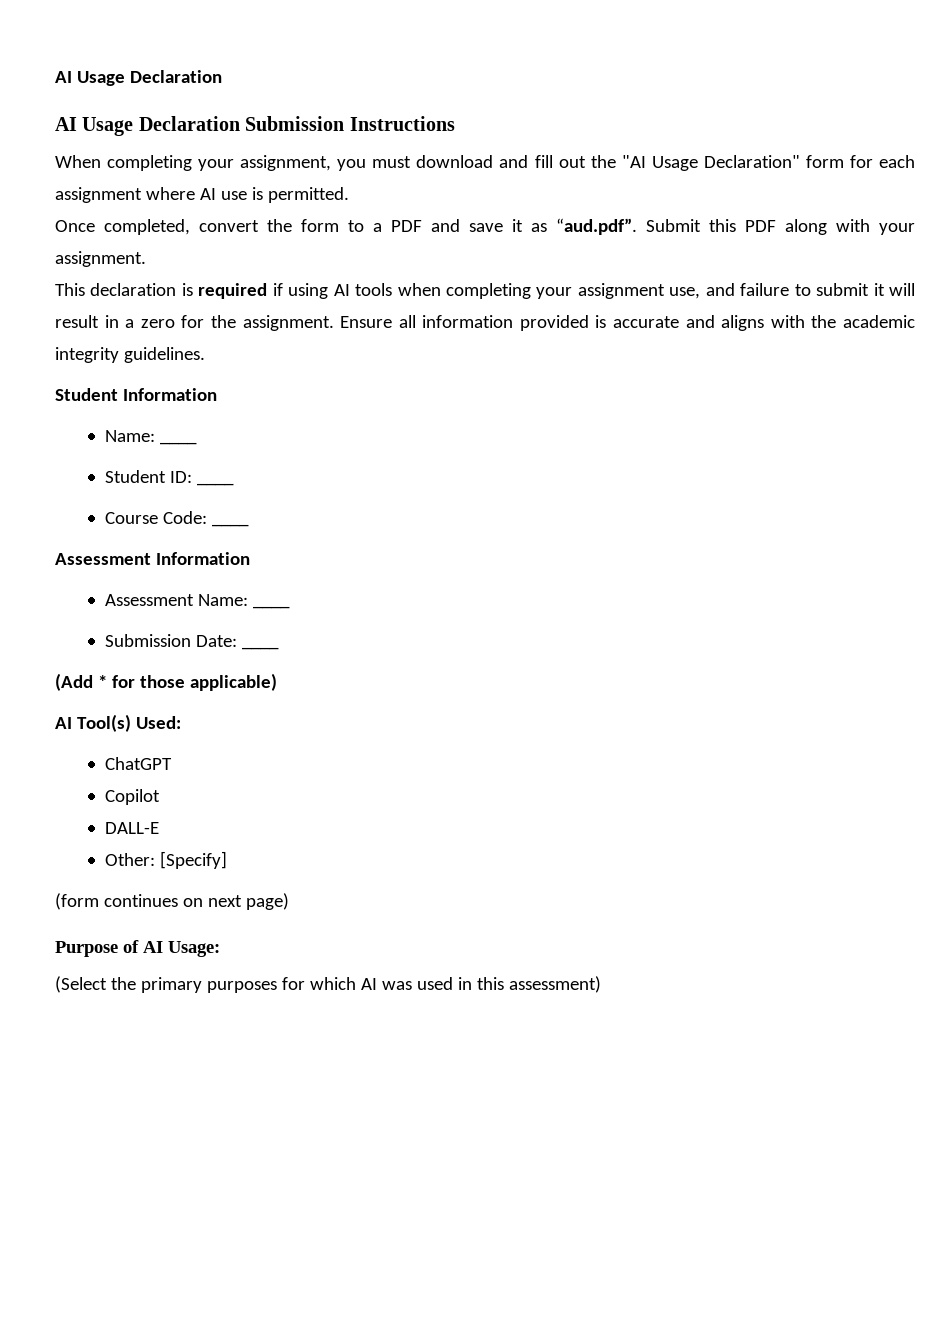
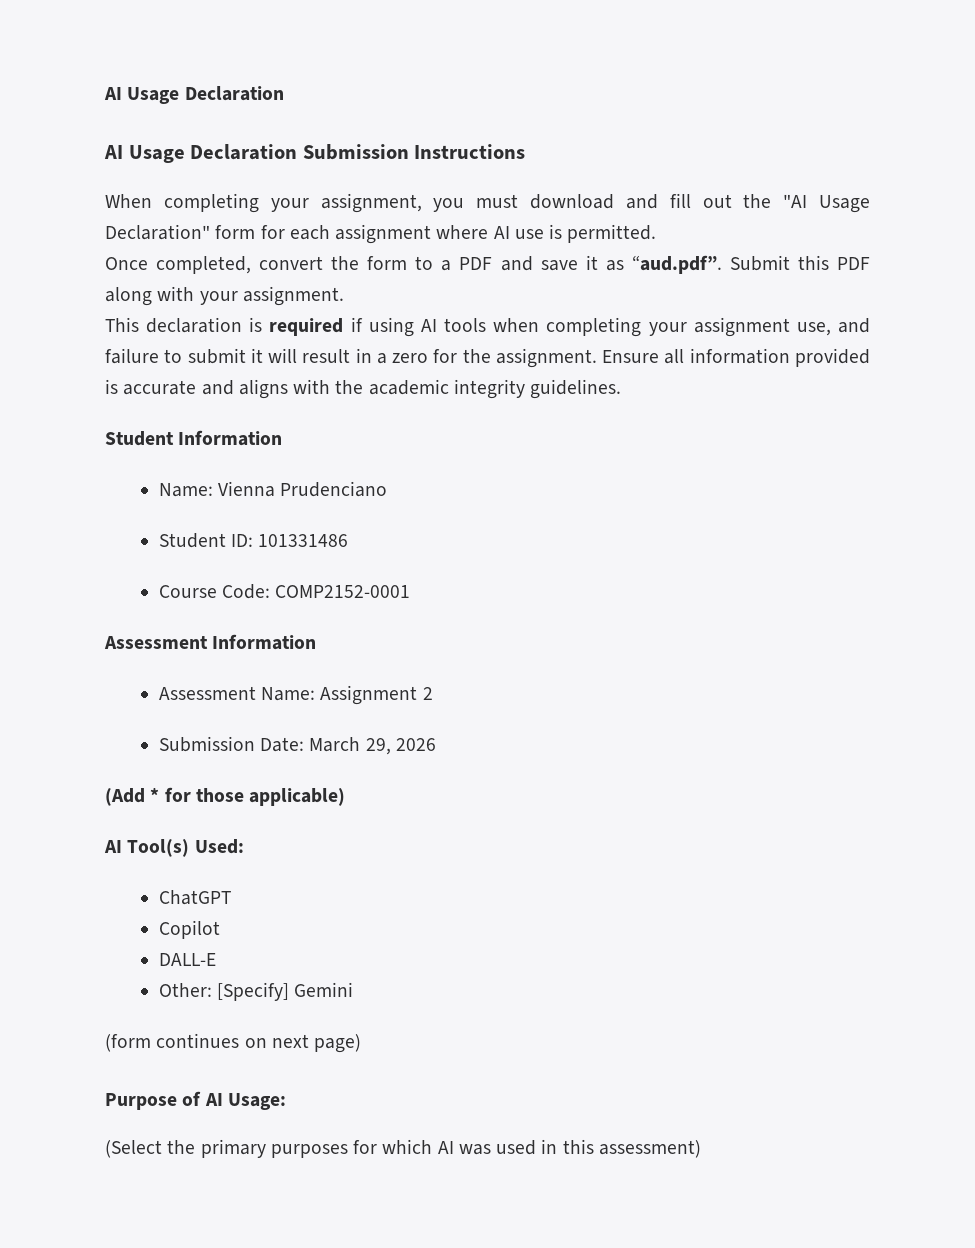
[159,442,197,445] ____ -> [218,481,388,497] Vienna Prudenciano
[196,483,234,486] ____ -> [258,534,349,547] 101331486
[211,524,249,527] ____ -> [275,585,411,598] COMP2152-0001
[252,606,290,609] ____ -> [320,685,433,705] Assignment 2
[241,647,279,650] ____ -> [309,737,436,755] March 29, 2026
(227, 860) none -> [294,982,354,997] Gemini

